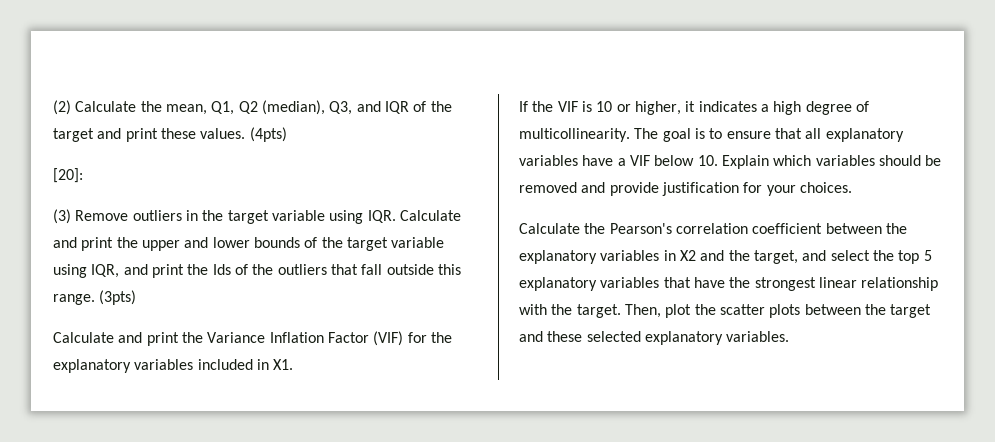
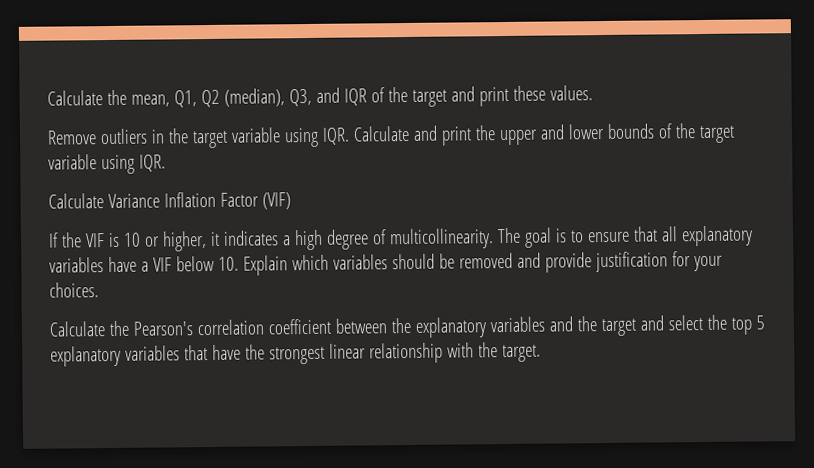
[53,100,71,115] (2) -> (47, 98) none
[249,127,287,142] [53,168,83,183] [53,209,71,224] (4pts) // [20]: // (3) -> (593, 93) //
[91,264,461,278] [53,290,137,305] [53,331,452,346] [53,359,294,373] IQR, and print the Ids of the outliers that fall outside this range. (3pts) // Calculate and print the Variance Inflation Factor (VIF) for the explanatory variables included in X1. -> [138,154,166,172] [48,191,291,210] IQR. // Calculate Variance Inflation Factor (VIF)
[663,250,696,261] in X2 -> (545, 324) none
[753,250,798,264] target, -> [600,318,637,337] target
[624,304,932,318] [519,331,790,345] Then, plot the scatter plots between the target and these selected explanatory variables. -> (541, 353) none

